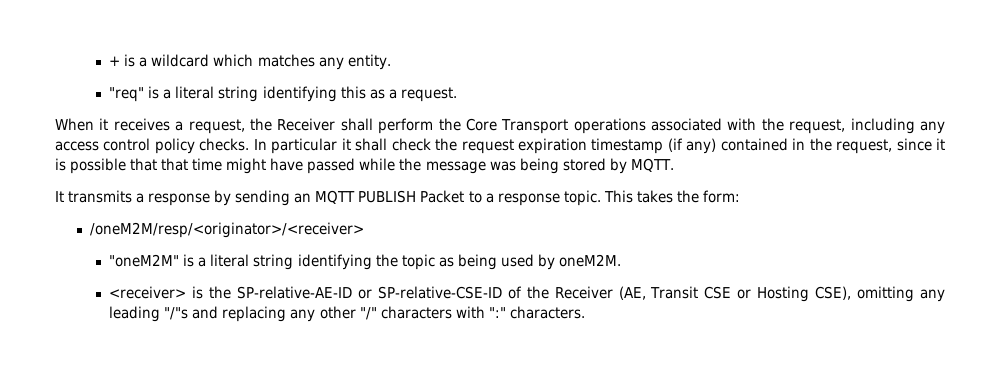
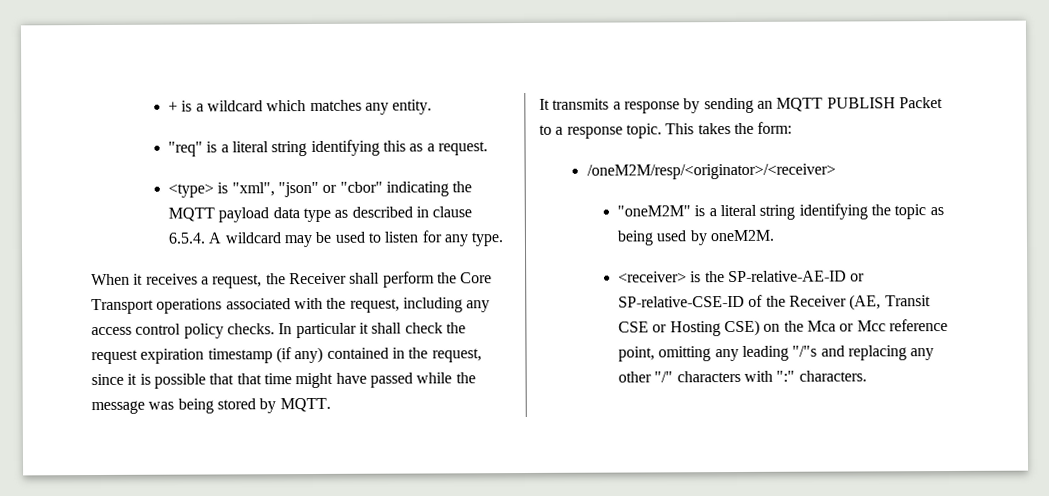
(457, 94) none -> [167,181,473,198] [167,206,473,223] [167,230,504,248] // <type> is "xml", "json" or "cbor" indicating the MQTT payload data type as described in clause 6.5.4. A wildcard may be used to listen for any type.
[815,286,852,300] CSE), -> [723,319,948,337] [617,346,655,362] CSE) on the Mca or Mcc reference point,

